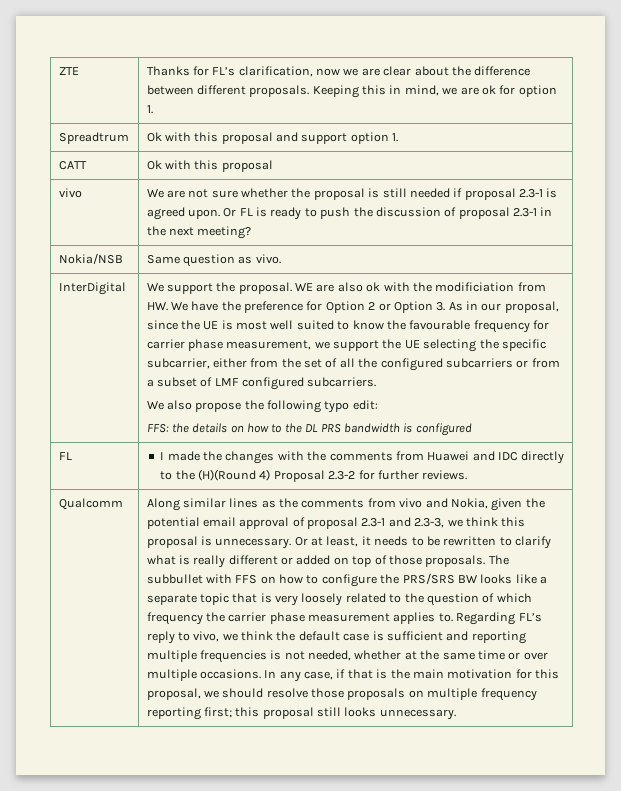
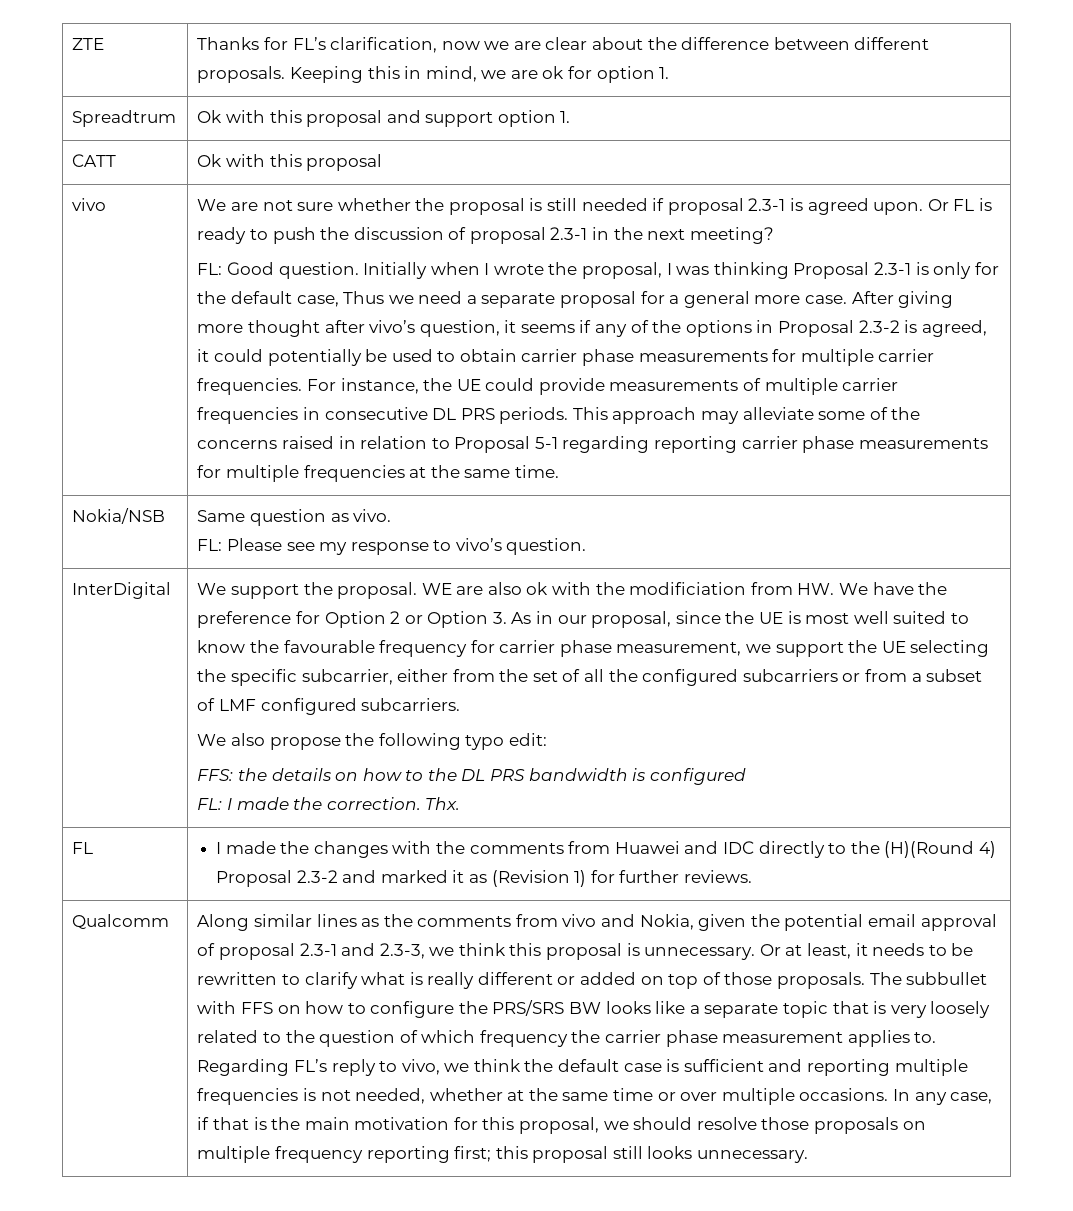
(252, 232) none -> [197,262,999,279] [197,291,954,308] [197,320,987,337] [197,349,935,366] [197,378,899,395] [197,407,921,424] [197,436,988,453] [197,465,559,482] // FL: Good question. Initially when I wrote the proposal, I was thinking Proposal 2.3-1 is only for the default case, Thus we need a separate proposal for a general more case. After giving more thought after vivo’s question, it seems if any of the options in Proposal 2.3-2 is agreed, it could potentially be used to obtain carrier phase measurements for multiple carrier frequencies. For instance, the UE could provide measurements of multiple carrier frequencies in consecutive DL PRS periods. This approach may alleviate some of the concerns raised in relation to Proposal 5-1 regarding reporting carrier phase measurements for multiple frequencies at the same time.
(281, 259) none -> [197,538,587,555] // FL: Please see my response to vivo’s question.
(472, 429) none -> [197,797,461,810] // FL: I made the correction. Thx.
(356, 475) none -> [342,870,587,887] and marked it as (Revision 1)

